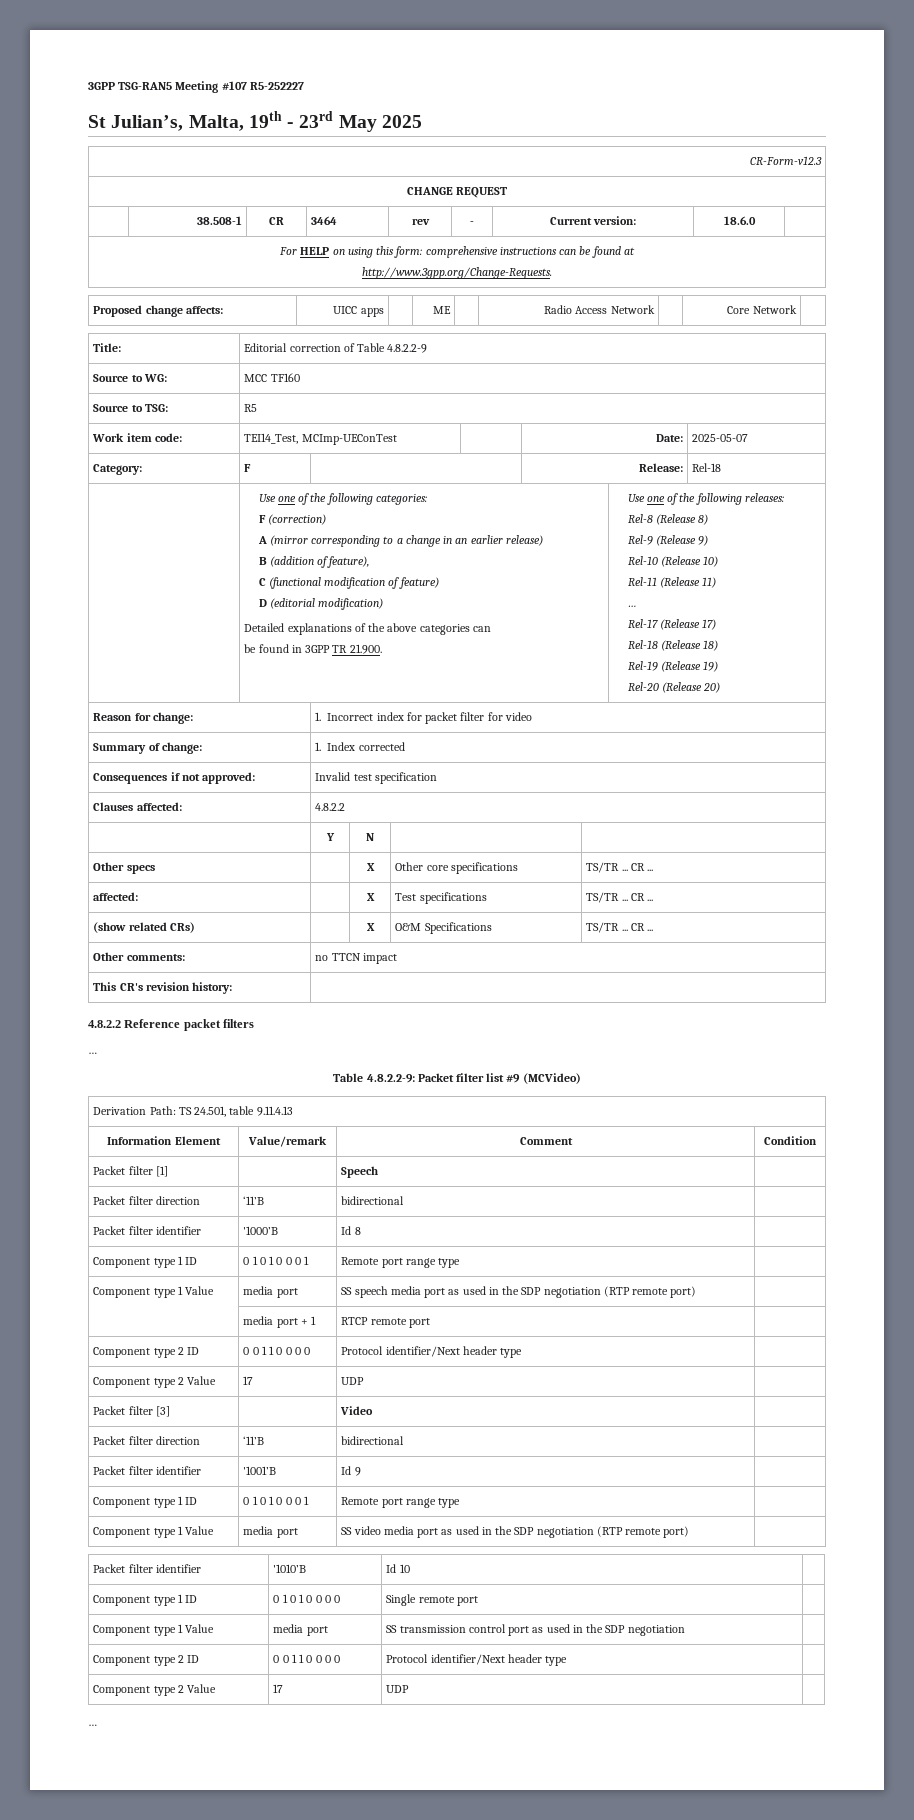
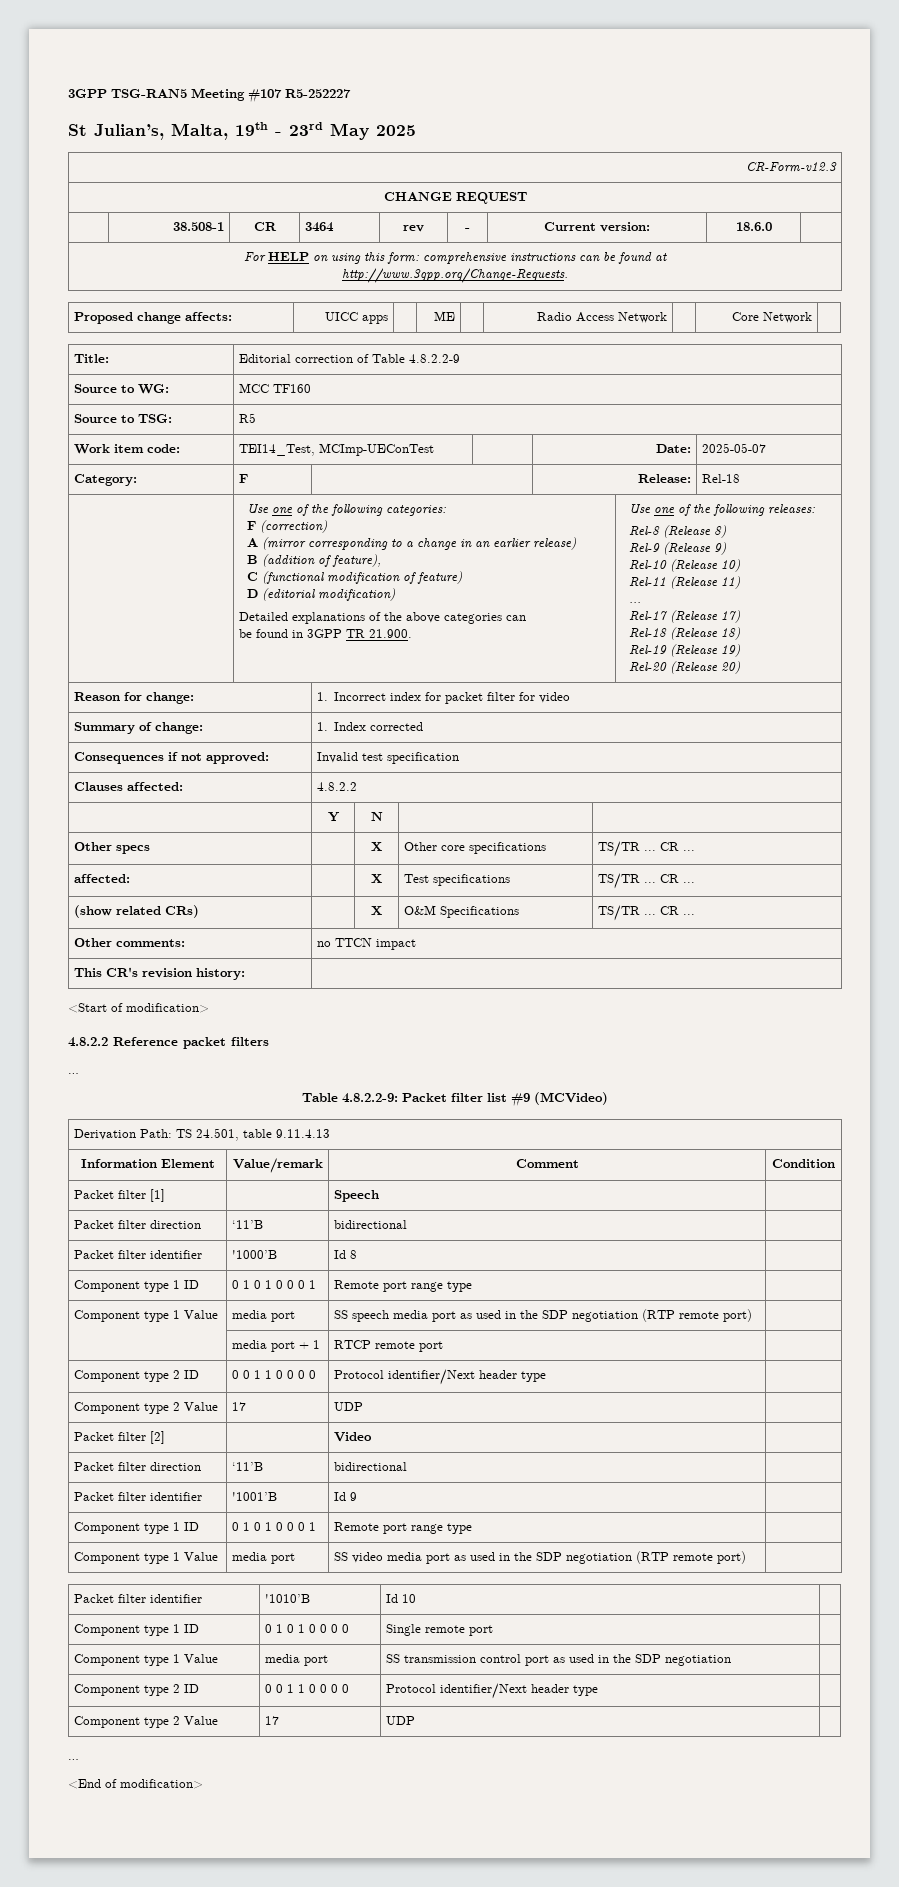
(233, 988) none -> [68,1003,209,1013] // <Start of modification>
[155,1406,170,1417] [3] -> [149,1431,165,1444] [2]
(97, 1725) none -> [68,1779,203,1789] // <End of modification>

